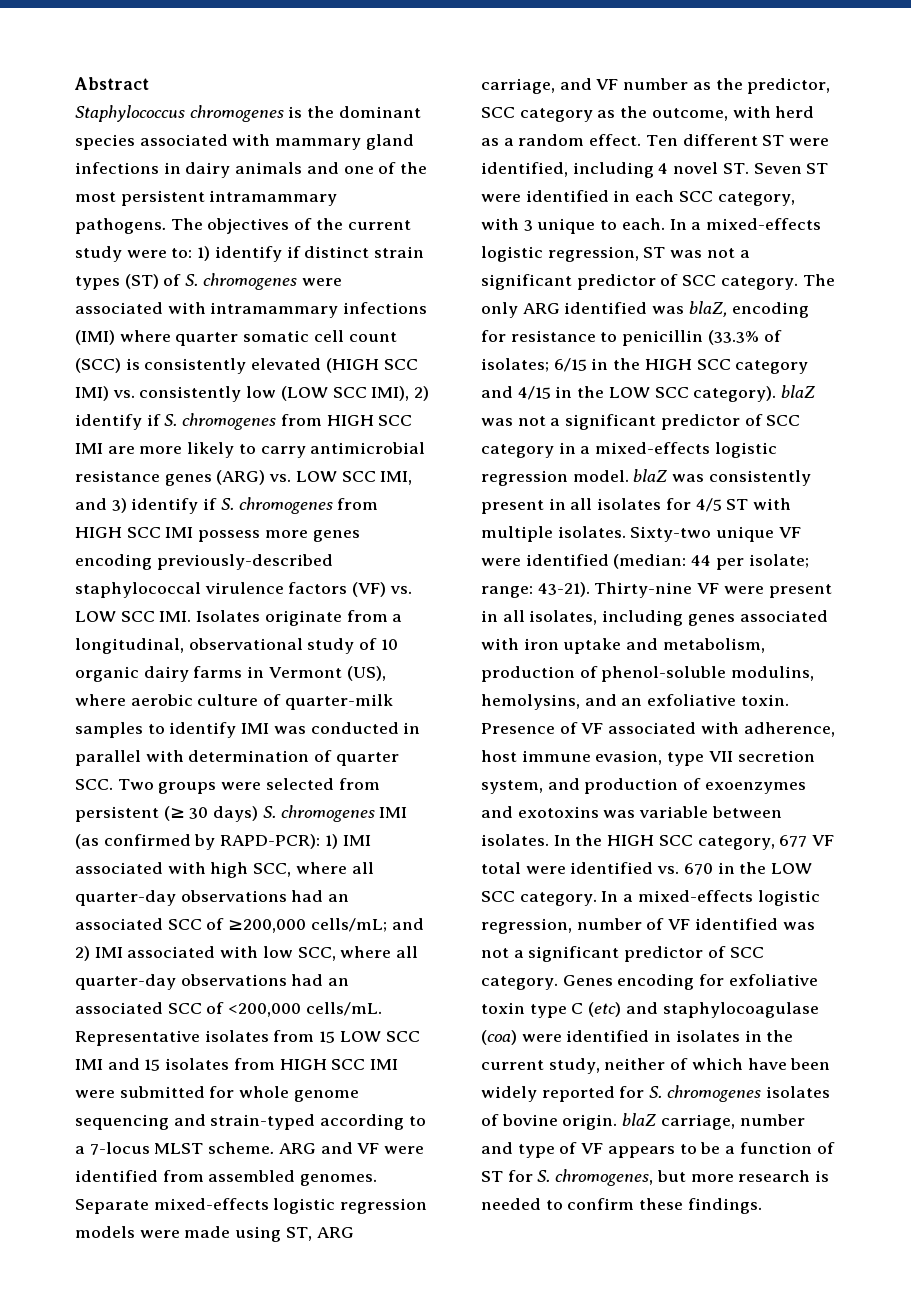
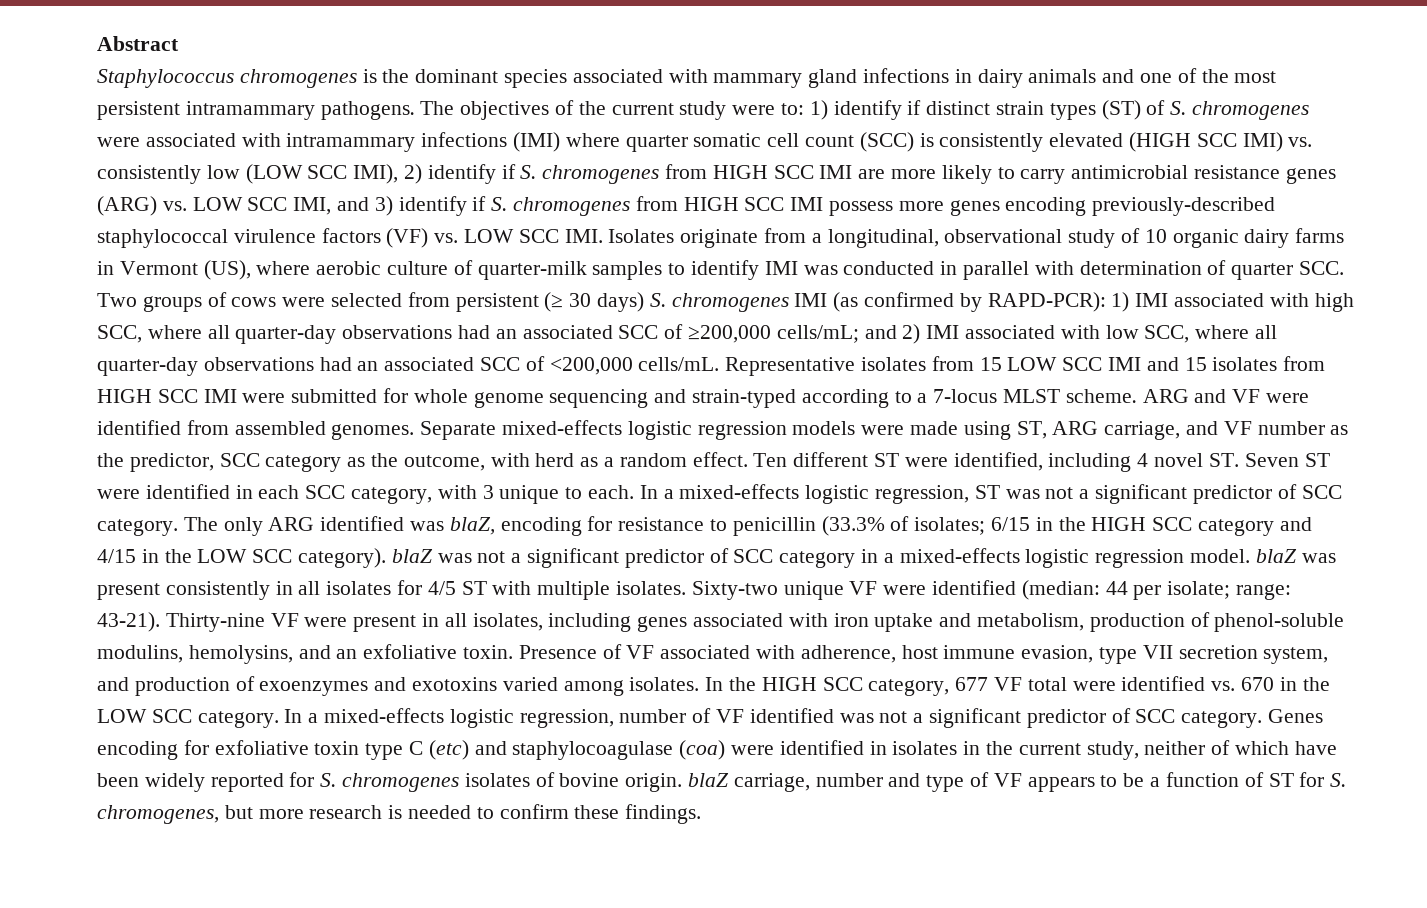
(217, 788) none -> [207,292,277,307] of cows
[708,470,811,486] [481,500,544,514] consistently present -> [97,581,270,600] present consistently
[603,806,782,818] was variable between -> [502,677,624,696] varied among

